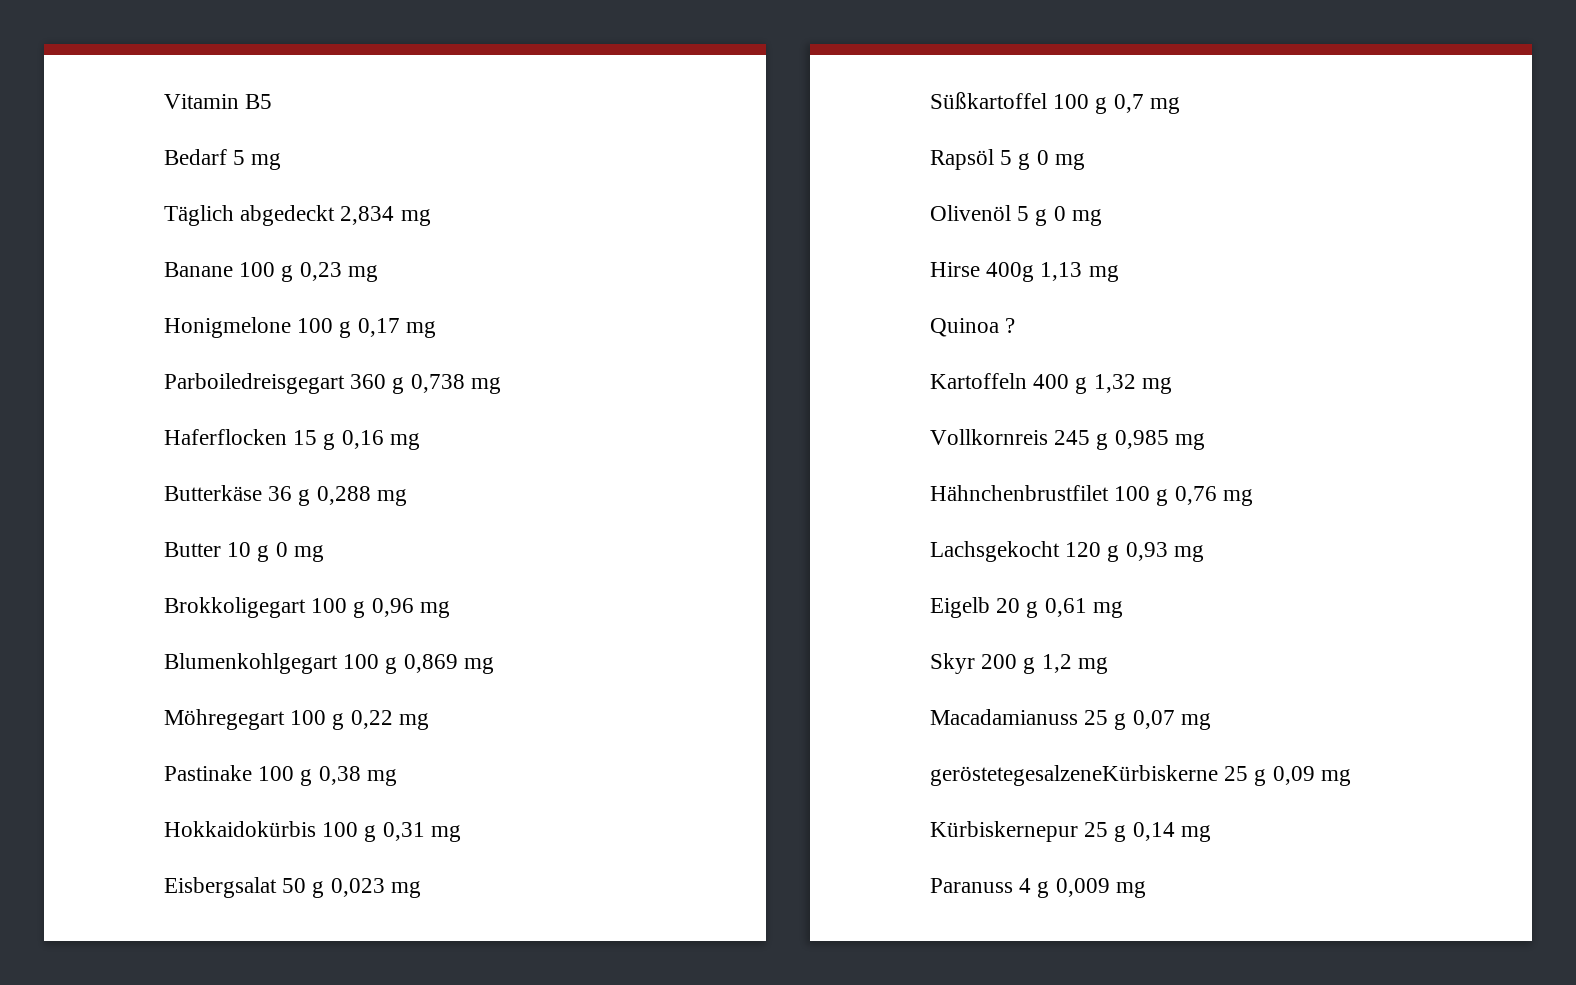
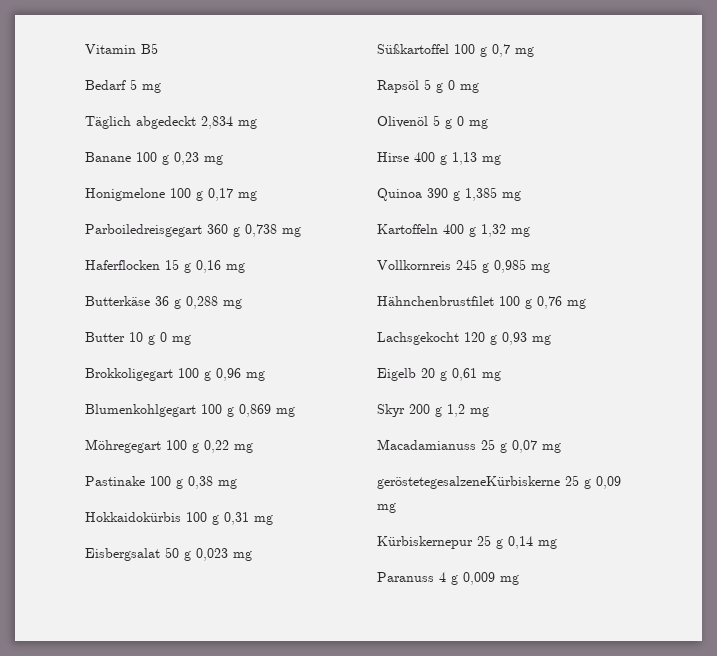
[986,262,1035,282] 400g -> [414,152,447,165] 400 g
[1005,318,1016,333] ? -> [427,187,521,201] 390 g 1,385 mg

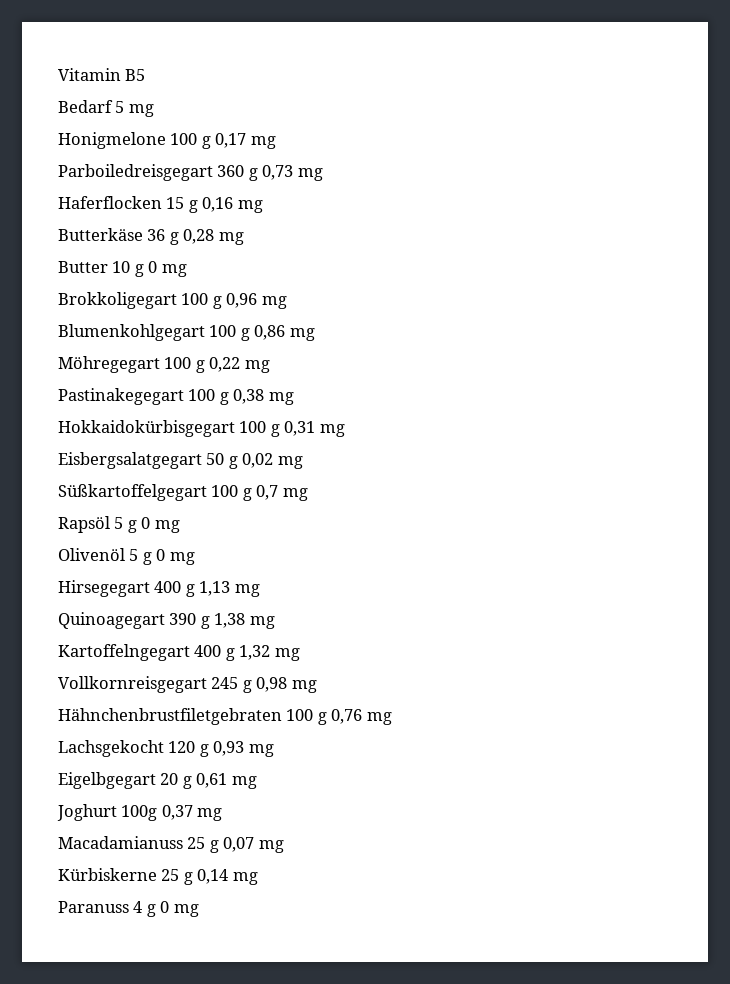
[85,116,257,129] [85,152,223,165] // Täglich abgedeckt 2,834 mg // Banane 100 g 0,23 mg -> (154, 110) none
[245,224,277,237] 0,738 -> [262,165,294,180] 0,73
[186,296,218,309] 0,288 -> [183,229,215,244] 0,28
[239,404,271,417] 0,869 -> [254,325,286,340] 0,86
[85,476,145,486] Pastinake -> [58,388,184,405] Pastinakegegart
[85,512,181,522] Hokkaidokürbis -> [58,420,235,437] Hokkaidokürbisgegart
[85,548,160,561] Eisbergsalat -> [58,452,202,469] Eisbergsalatgegart
[196,548,252,561] [377,44,449,54] 0,023 mg // Süßkartoffel -> [242,453,303,469] [58,484,207,501] 0,02 mg // Süßkartoffelgegart
[377,152,409,162] Hirse -> [58,580,150,597] Hirsegegart
[377,188,422,201] Quinoa -> [58,612,165,629] Quinoagegart
[465,187,521,201] [377,224,438,234] 1,385 mg // Kartoffeln -> [214,613,275,629] [58,644,190,661] 1,38 mg // Kartoffelngegart
[377,260,451,270] Vollkornreis -> [58,676,207,693] Vollkornreisgegart
[494,259,550,273] [377,296,494,306] 0,985 mg // Hähnchenbrustfilet -> [256,677,317,693] [58,708,282,725] 0,98 mg // Hähnchenbrustfiletgebraten
[377,368,416,381] Eigelb -> [58,772,156,789] Eigelbgegart
[377,404,465,417] Skyr 200 g 1,2 -> [57,804,193,821] Joghurt 100g 0,37
[377,475,621,489] [377,503,396,513] [377,536,473,549] geröstetegesalzeneKürbiskerne 25 g 0,09 mg // Kürbiskernepur -> [58,868,157,881] Kürbiskerne
[463,572,495,585] 0,009 -> [160,901,170,913] 0

